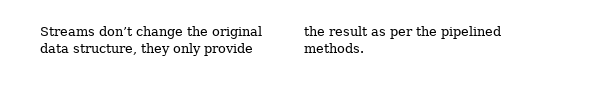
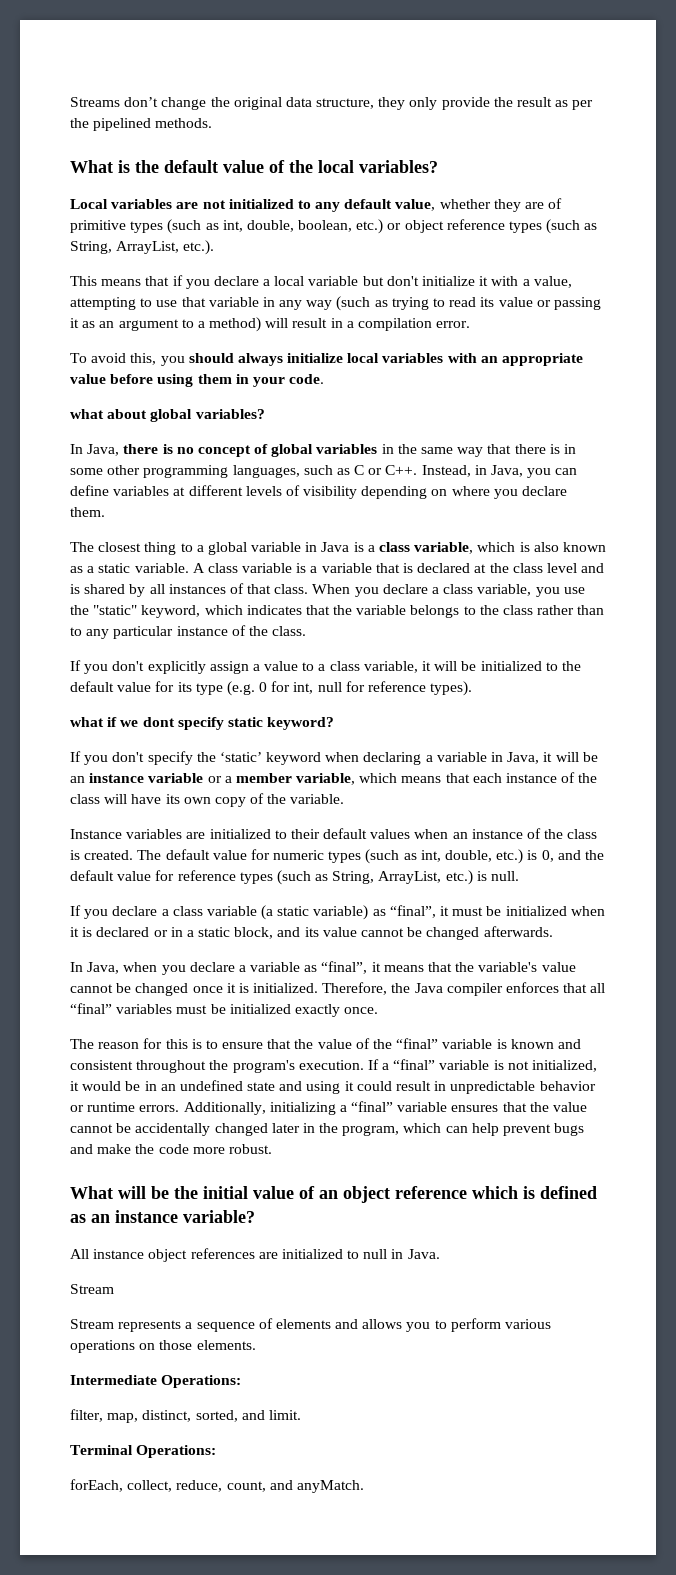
(364, 48) none -> [70,160,438,173] [70,198,563,212] [70,219,598,234] [70,240,215,255] [70,275,572,289] [70,296,601,311] [70,317,471,332] [70,353,584,366] [70,374,325,387] [70,409,265,422] [70,444,576,457] [70,465,578,478] [70,485,568,499] [70,507,105,517] [70,542,606,555] [70,563,605,573] [70,583,585,597] [70,605,605,618] [70,625,307,639] [70,660,581,674] [70,681,473,696] [70,717,335,730] [70,751,598,765] [70,772,598,785] [70,793,345,807] [70,828,598,839] [70,849,604,864] [70,870,520,885] [70,905,605,920] [70,926,553,940] [70,961,576,975] [70,982,606,996] [70,1003,379,1017] [70,1038,581,1049] [70,1059,598,1073] [70,1080,596,1094] [70,1101,588,1115] [70,1123,585,1136] [70,1144,272,1154] [70,1186,597,1203] [70,1210,255,1223] [70,1248,440,1262] [70,1284,114,1294] [70,1318,552,1332] [70,1340,256,1353] [70,1375,242,1388] [70,1409,301,1423] [70,1445,217,1458] [70,1479,364,1493] // What is the default value of the local variables? // Local variables are not initialized to any default value, whether they are of primitive types (such as int, double, boolean, etc.) or object reference types (such as String, ArrayList, etc.). // This means that if you declare a local variable but don't initialize it with a value, attempting to use that variable in any way (such as trying to read its value or passing it as an argument to a method) will result in a compilation error. // To avoid this, you should always initialize local variables with an appropriate value before using them in your code. // what about global variables? // In Java, there is no concept of global variables in the same way that there is in some other programming languages, such as C or C++. Instead, in Java, you can define variables at different levels of visibility depending on where you declare them. // The closest thing to a global variable in Java is a class variable, which is also known as a static variable. A class variable is a variable that is declared at the class level and is shared by all instances of that class. When you declare a class variable, you use the "static" keyword, which indicates that the variable belongs to the class rather than to any particular instance of the class. // If you don't explicitly assign a value to a class variable, it will be initialized to the default value for its type (e.g. 0 for int, null for reference types). // what if we dont specify static keyword? // If you don't specify the ‘static’ keyword when declaring a variable in Java, it will be an instance variable or a member variable, which means that each instance of the class will have its own copy of the variable. // Instance variables are initialized to their default values when an instance of the class is created. The default value for numeric types (such as int, double, etc.) is 0, and the default value for reference types (such as String, ArrayList, etc.) is null. // If you declare a class variable (a static variable) as “final”, it must be initialized when it is declared or in a static block, and its value cannot be changed afterwards. // In Java, when you declare a variable as “final”, it means that the variable's value cannot be changed once it is initialized. Therefore, the Java compiler enforces that all “final” variables must be initialized exactly once. // The reason for this is to ensure that the value of the “final” variable is known and consistent throughout the program's execution. If a “final” variable is not initialized, it would be in an undefined state and using it could result in unpredictable behavior or runtime errors. Additionally, initializing a “final” variable ensures that the value cannot be accidentally changed later in the program, which can help prevent bugs and make the code more robust. // What will be the initial value of an object reference which is defined as an instance variable? // All instance object references are initialized to null in Java. // Stream // Stream represents a sequence of elements and allows you to perform various operations on those elements. // Intermediate Operations: // filter, map, distinct, sorted, and limit. // Terminal Operations: // forEach, collect, reduce, count, and anyMatch.

